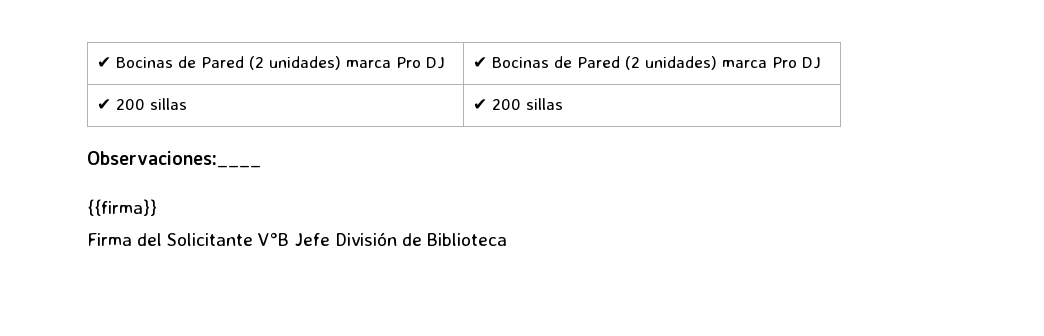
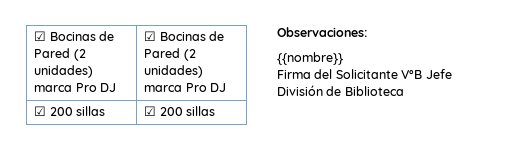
[97,57,112,68] ✔ -> [34,31,47,41] ☑
[473,57,488,68] ✔ -> [144,31,157,41] ☑
[97,99,112,110] ✔ -> [34,106,47,116] ☑
[473,99,488,110] ✔ -> [144,106,157,116] ☑
[87,151,261,168] [87,199,157,216] Observaciones:____ // {{firma}} -> [277,27,367,37] [277,52,343,65] Observaciones: // {{nombre}}

